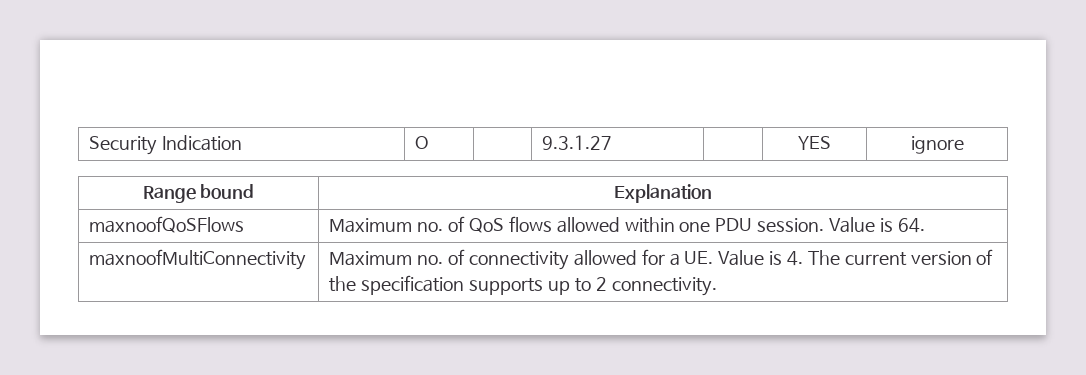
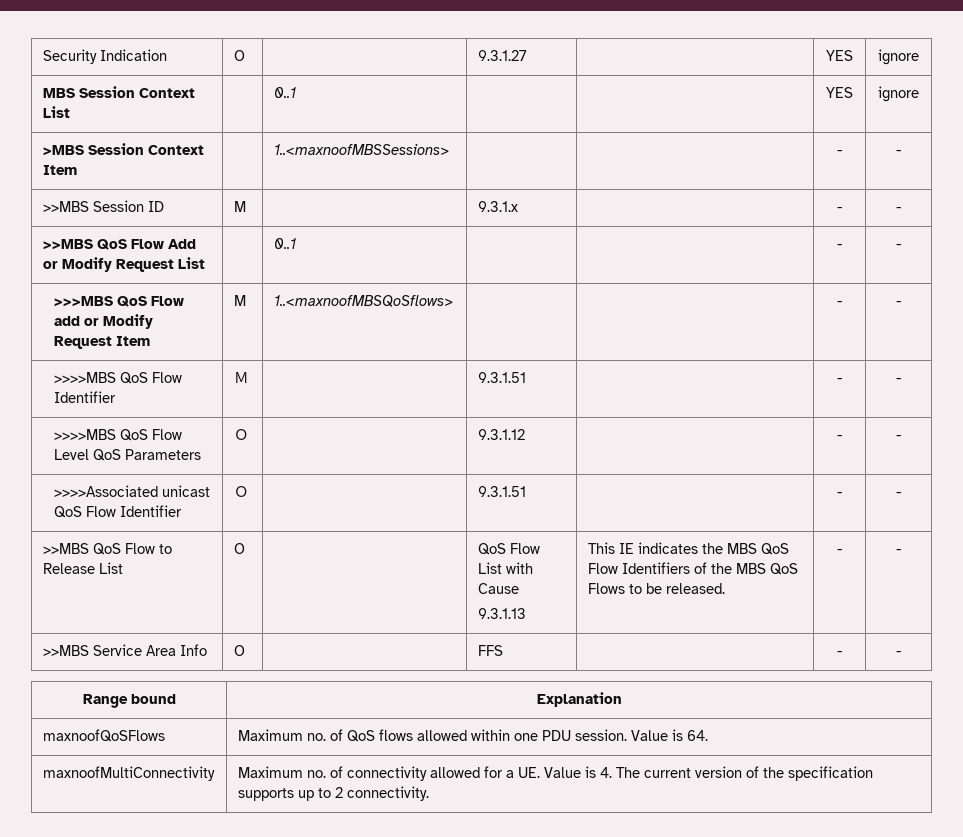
(964, 145) none -> [42,86,195,98] [42,106,70,118] [273,87,296,98] [826,87,853,98] [878,86,919,102] [42,143,204,156] [42,165,77,175] [273,144,449,155] [836,150,843,155] [895,150,902,155] [42,200,164,212] [233,201,246,212] [477,201,518,212] [836,207,843,212] [895,207,902,212] [42,239,196,250] [42,257,205,272] [273,238,296,249] [836,244,843,249] [895,244,902,249] [54,296,185,307] [54,314,154,329] [54,336,151,349] [233,295,246,306] [273,295,453,307] [836,301,843,306] [895,301,902,306] [54,372,183,384] [54,391,117,403] [233,372,249,383] [477,372,526,383] [836,378,843,383] [895,378,902,383] [54,429,183,441] [54,449,202,461] [233,429,249,440] [477,429,525,440] [836,435,843,440] [895,435,902,440] [54,485,211,497] [54,505,183,518] [233,486,249,497] [477,486,526,497] [836,492,843,497] [895,492,902,497] [42,543,172,555] [42,562,123,574] [233,543,245,554] [477,543,540,555] [477,562,533,574] [477,583,519,594] [477,608,526,619] [587,542,789,555] [587,562,798,575] [587,583,725,594] [836,549,843,554] [895,549,902,554] [42,644,207,656] [233,645,245,656] [477,645,503,656] [836,651,843,656] [895,651,902,656] // MBS Session Context List | | 0..1 | | | YES | ignore // >MBS Session Context Item | | 1..<maxnoofMBSSessions> | | | - | - // >>MBS Session ID | M | | 9.3.1.x | | - | - // >>MBS QoS Flow Add or Modify Request List | | 0..1 | | | - | - // >>>MBS QoS Flow add or Modify Request Item | M | 1..<maxnoofMBSQoSflows> | | | - | - // >>>>MBS QoS Flow Identifier | Ｍ | | 9.3.1.51 | | - | - // >>>>MBS QoS Flow Level QoS Parameters | Ｏ | | 9.3.1.12 | | - | - // >>>>Associated unicast QoS Flow Identifier | Ｏ | | 9.3.1.51 | | - | - // >>MBS QoS Flow to Release List | O | | QoS Flow List with Cause // 9.3.1.13 | This IE indicates the MBS QoS Flow Identifiers of the MBS QoS Flows to be released. | - | - // >>MBS Service Area Info | O | | FFS | | - | -

